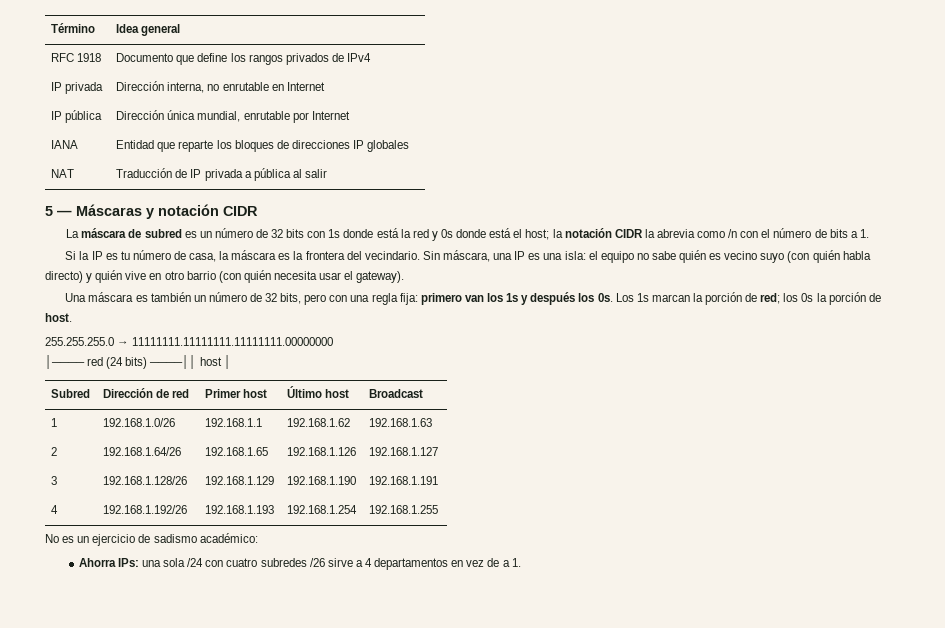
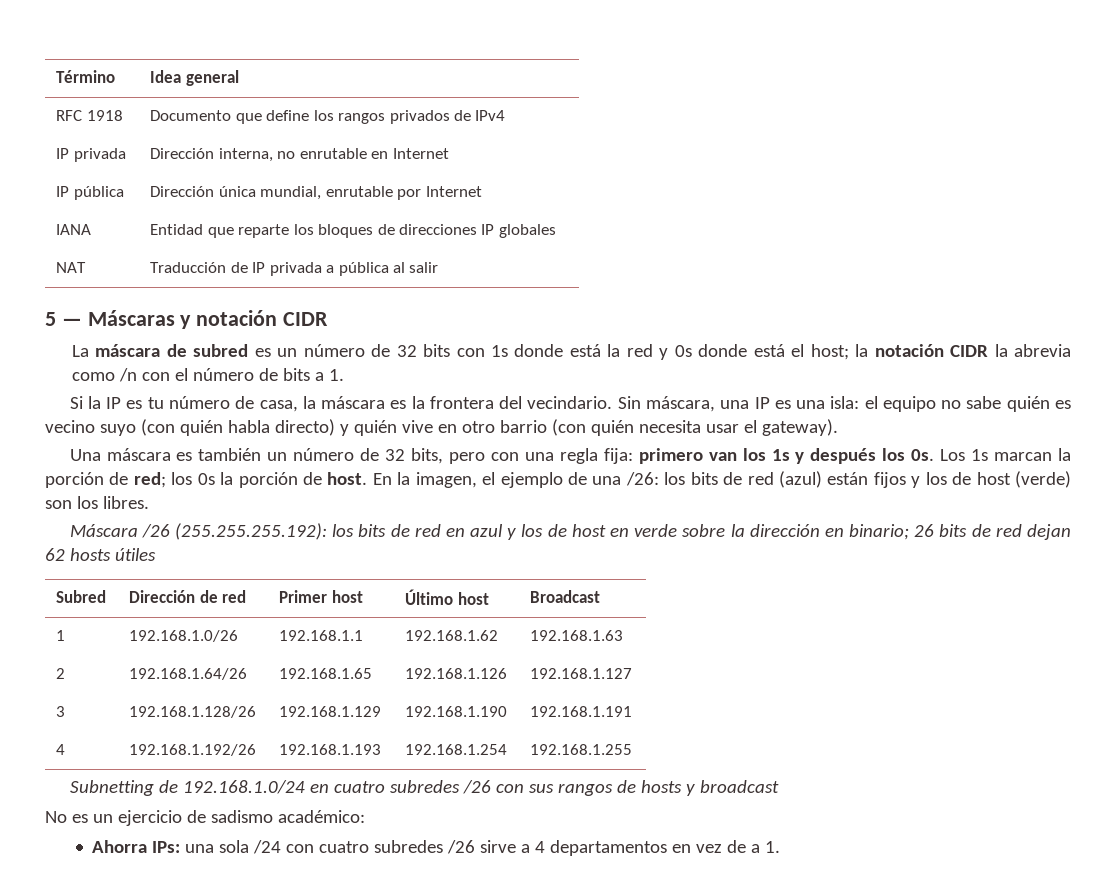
[45,337,334,346] [45,355,231,369] // 255.255.255.0 → 11111111.11111111.11111111.00000000 // │──── red (24 bits) ────││ host │ -> [372,471,1072,488] [45,496,149,509] [69,523,1072,540] [45,548,156,561] En la imagen, el ejemplo de una /26: los bits de red (azul) están fijos y los de host (verde) son los libres. // Máscara /26 (255.255.255.192): los bits de red en azul y los de host en verde sobre la dirección en binario; 26 bits de red dejan 62 hosts útiles
(439, 509) none -> [69,780,779,796] // Subnetting de 192.168.1.0/24 en cuatro subredes /26 con sus rangos de hosts y broadcast

